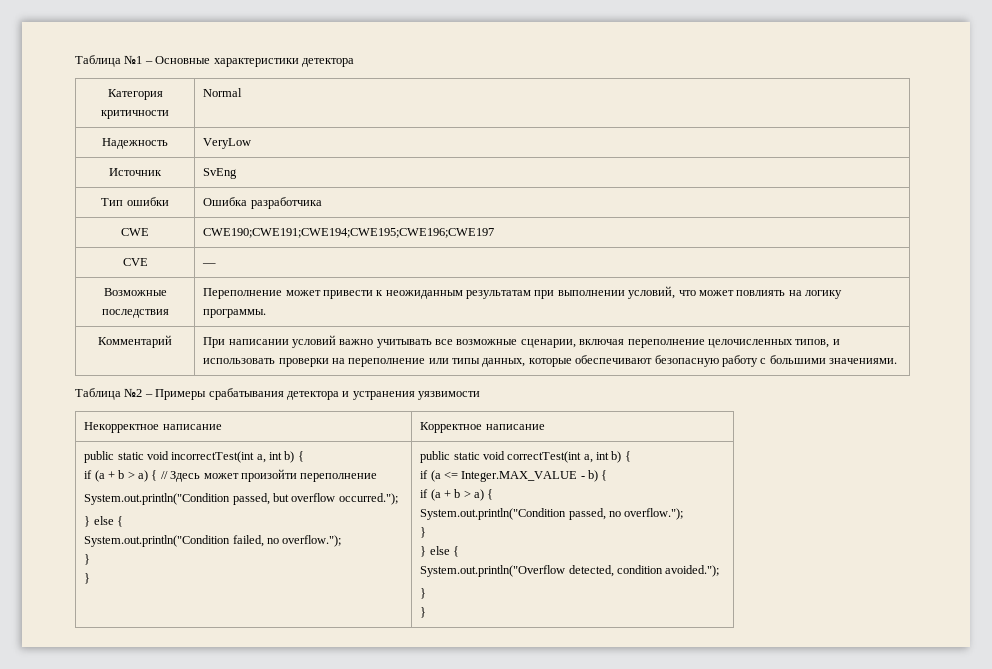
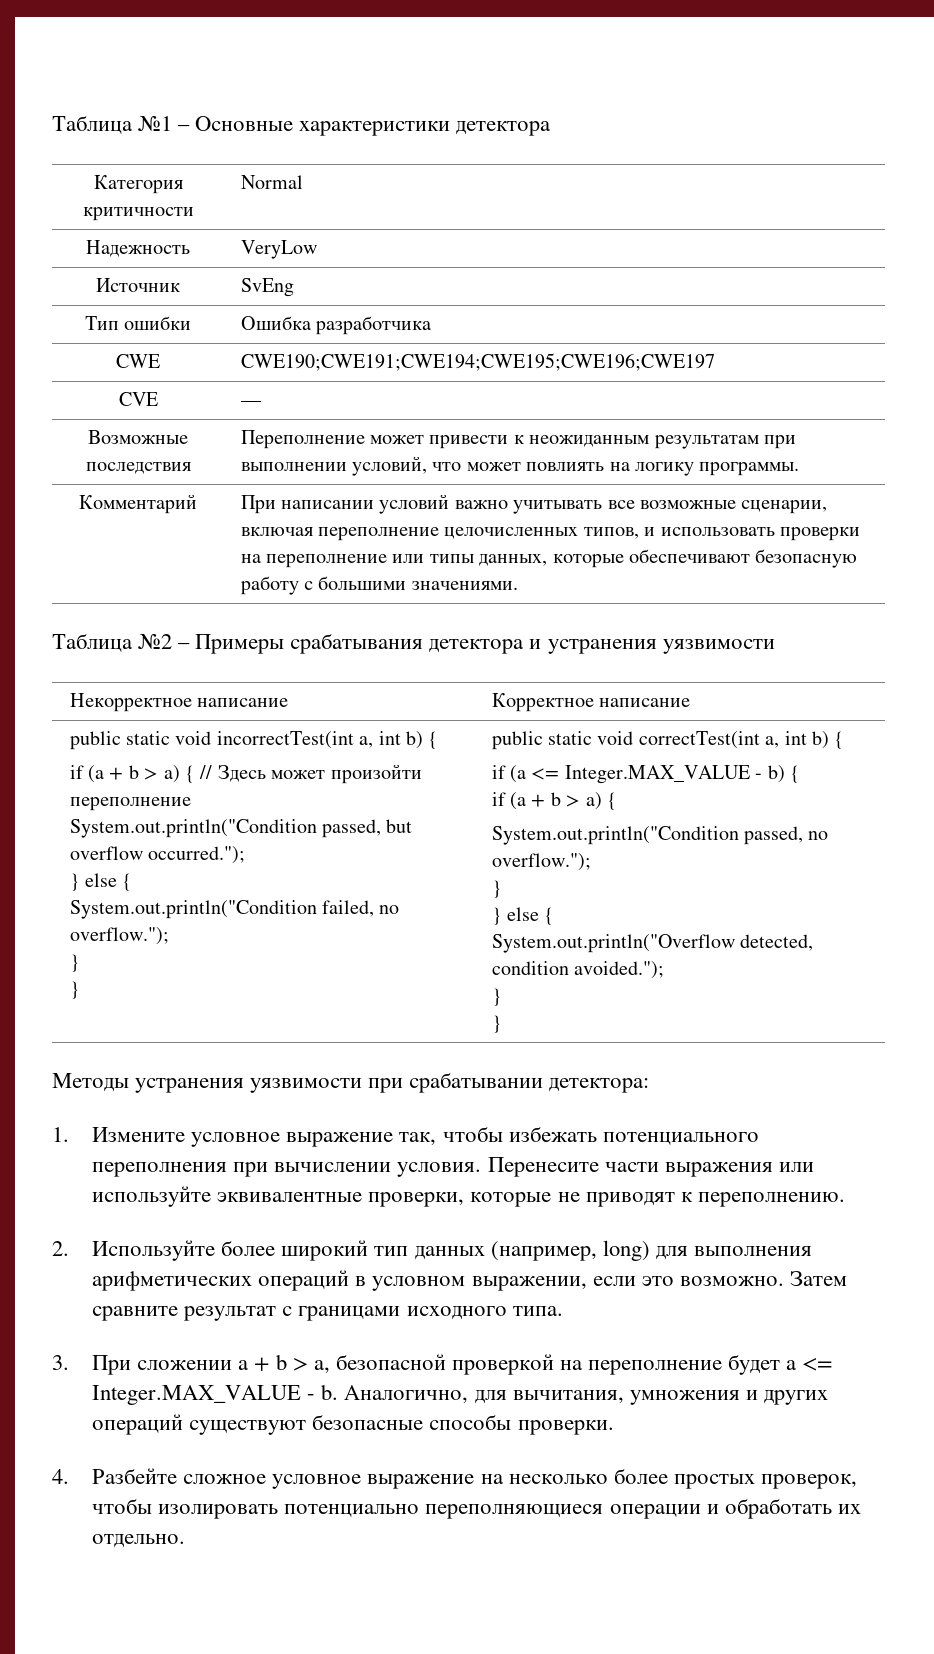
(427, 612) none -> [52,1072,650,1093] [52,1126,759,1147] [92,1157,814,1177] [92,1186,845,1207] [52,1240,812,1261] [92,1270,847,1291] [92,1306,563,1321] [52,1354,833,1375] [92,1384,828,1405] [92,1414,614,1435] [52,1468,857,1489] [92,1498,861,1519] [92,1534,186,1548] // Методы устранения уязвимости при срабатывании детектора: // 1. Измените условное выражение так, чтобы избежать потенциального переполнения при вычислении условия. Перенесите части выражения или используйте эквивалентные проверки, которые не приводят к переполнению. // 2. Используйте более широкий тип данных (например, long) для выполнения арифметических операций в условном выражении, если это возможно. Затем сравните результат с границами исходного типа. // 3. При сложении a + b > a, безопасной проверкой на переполнение будет a <= Integer.MAX_VALUE - b. Аналогично, для вычитания, умножения и других операций существуют безопасные способы проверки. // 4. Разбейте сложное условное выражение на несколько более простых проверок, чтобы изолировать потенциально переполняющиеся операции и обработать их отдельно.

